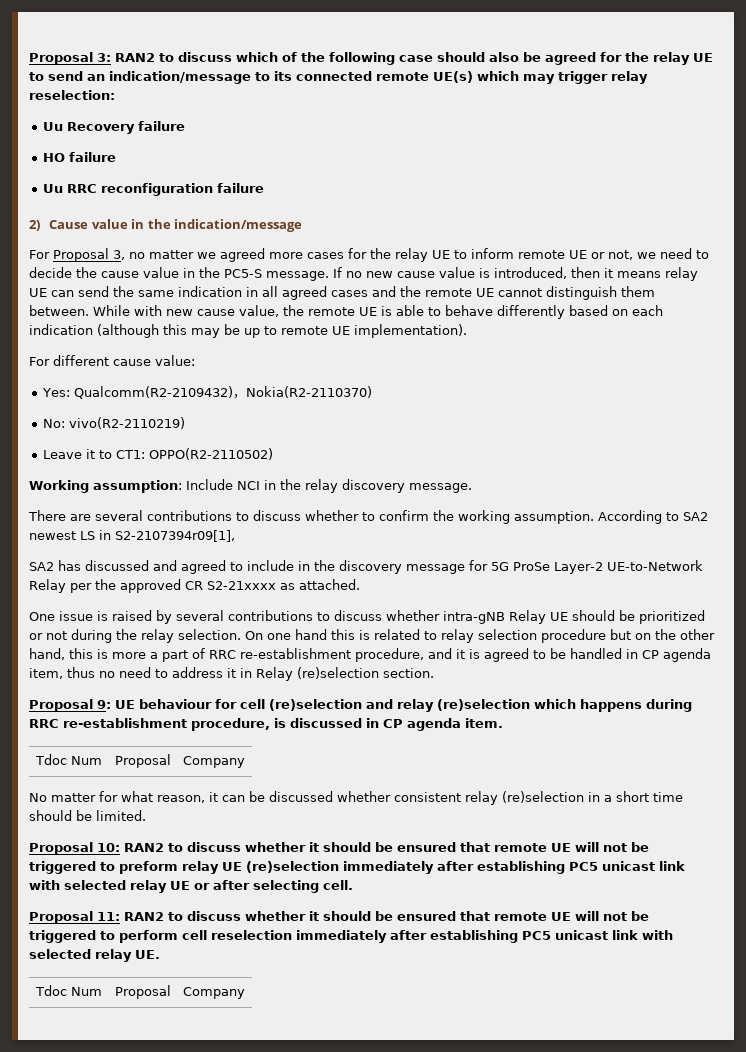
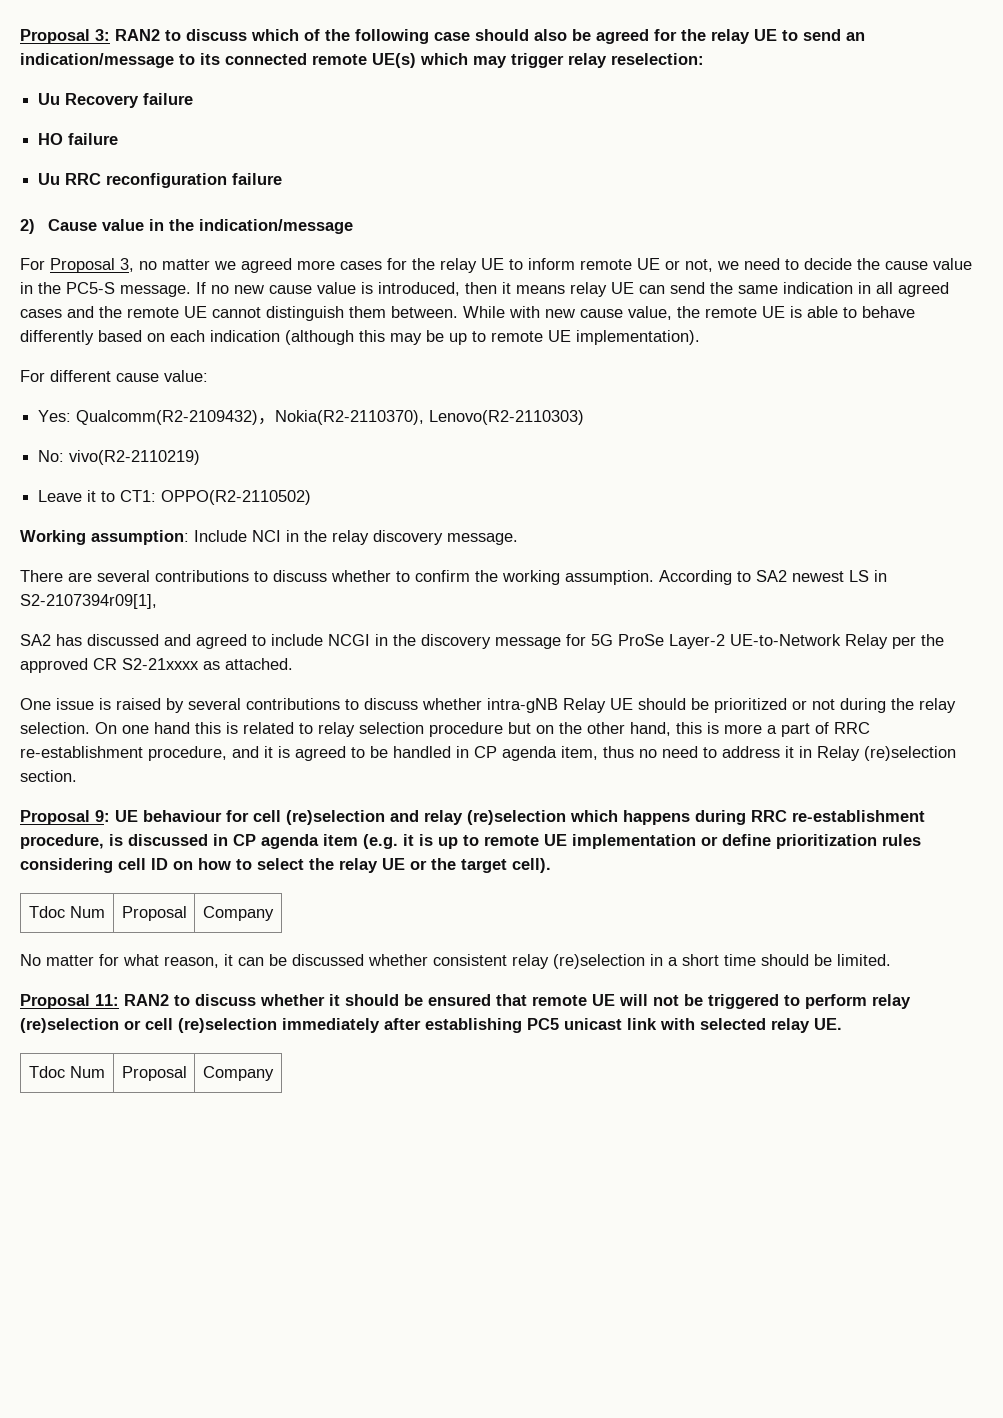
[245,386,372,398] Nokia(R2-2110370) -> [275,410,585,425] Nokia(R2-2110370), Lenovo(R2-2110303)
(294, 565) none -> [328,634,370,646] NCGI
[465,718,503,728] item. -> [323,834,921,849] [20,858,551,873] item (e.g. it is up to remote UE implementation or define prioritization rules considering cell ID on how to select the relay UE or the target cell).
[29,842,649,855] [29,861,685,874] [29,880,353,893] // Proposal 10: RAN2 to discuss whether it should be ensured that remote UE will not be triggered to preform relay UE (re)selection immediately after establishing PC5 unicast link with selected relay UE or after selecting cell. -> (891, 960) none
[182,930,292,940] cell reselection -> [872,994,911,1009] [20,1018,277,1033] relay (re)selection or cell (re)selection

